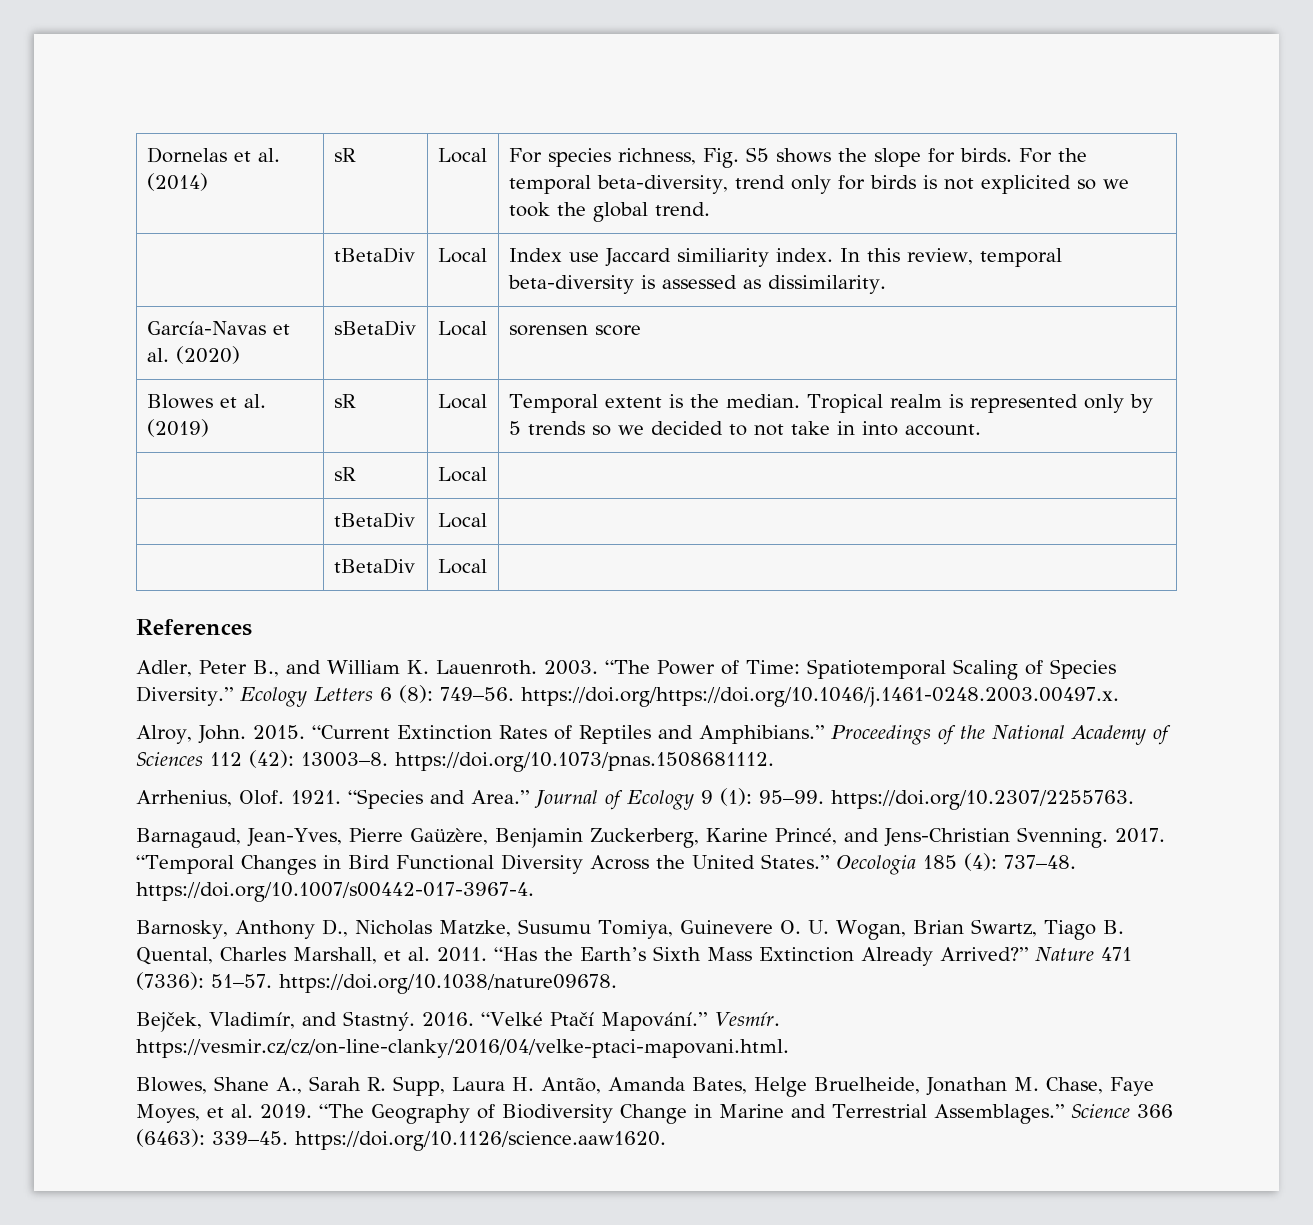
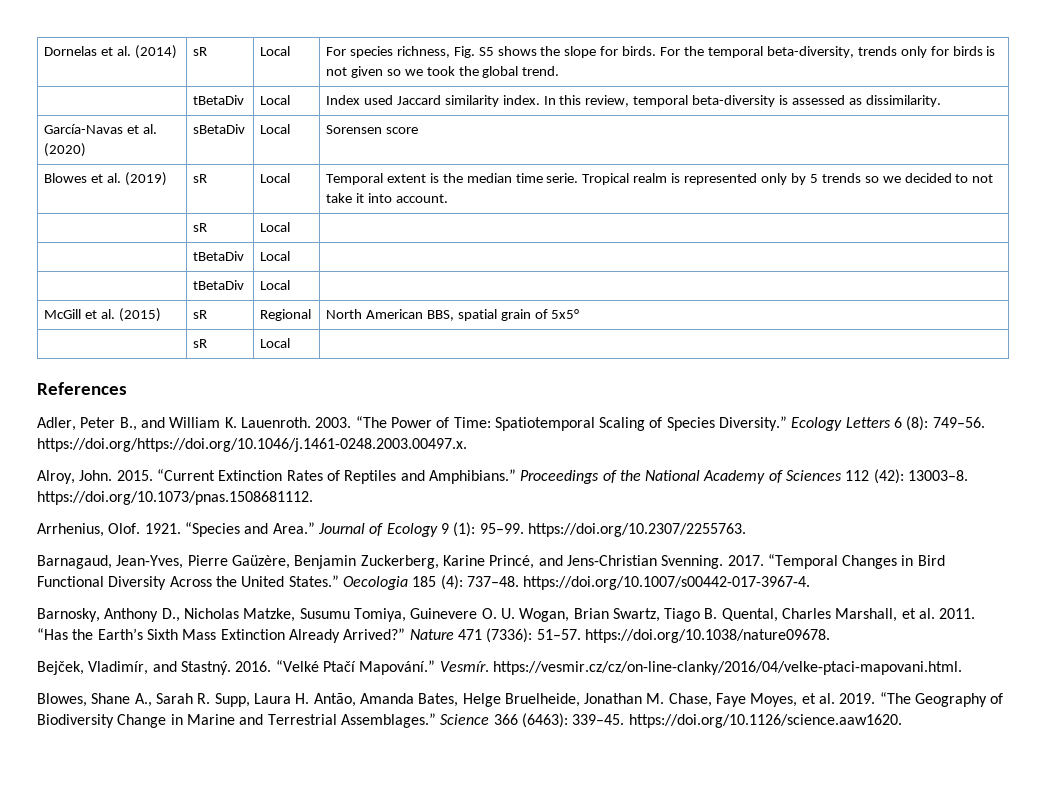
[734,175,785,189] trend -> [857,46,897,56] trends
[980,175,1071,194] explicited -> [350,66,383,78] given
[568,248,769,267] use Jaccard similiarity -> [363,95,499,107] used Jaccard similarity
[508,325,588,336] sorensen -> [325,125,382,134] Sorensen
[725,394,800,408] median. -> [466,173,579,183] median time serie.
[836,421,855,435] in -> [355,193,364,203] it
(487, 566) none -> [43,308,161,322] [192,310,207,319] [259,309,311,321] [325,309,580,321] [192,339,207,348] [259,338,290,348] // McGill et al. (2015) | sR | Regional | North American BBS, spatial grain of 5x5° // | sR | Local |

